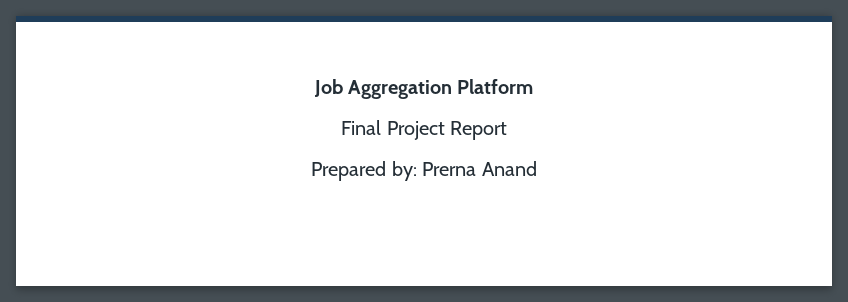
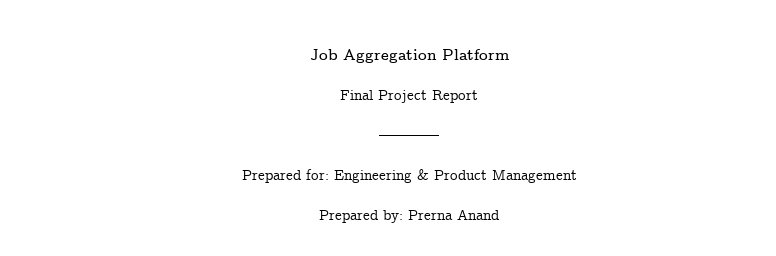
(507, 130) none -> [379,135,439,140] [241,169,577,183] // ———— // Prepared for: Engineering & Product Management

